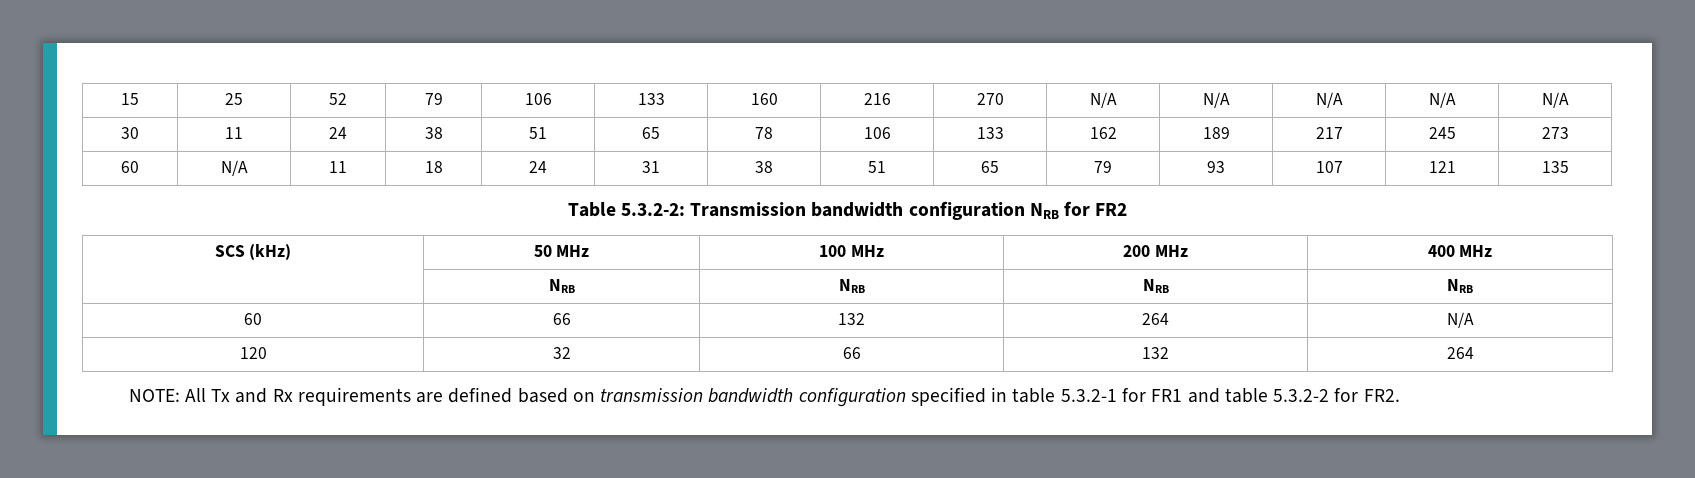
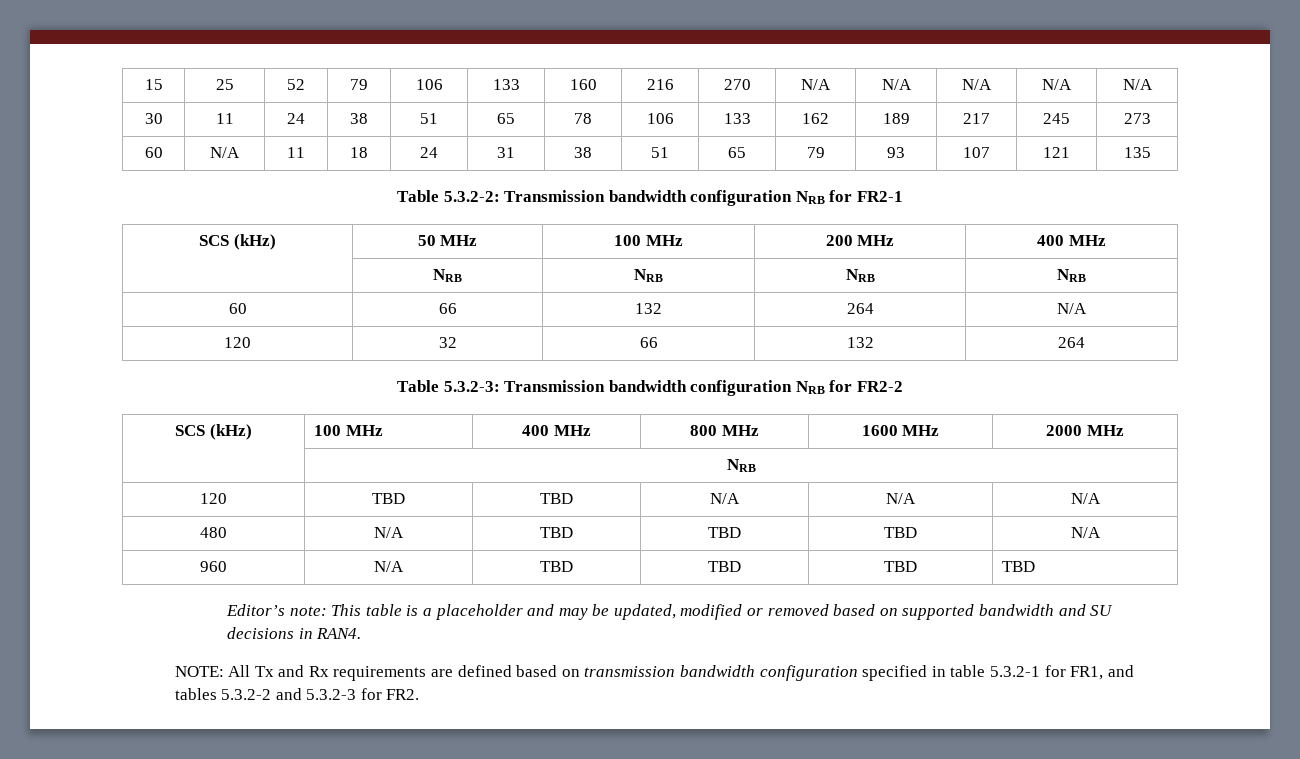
[1095,203,1128,216] FR2 -> [857,191,904,202] FR2-1
(1474, 353) none -> [396,380,904,396] [175,424,252,440] [314,425,383,436] [522,425,591,436] [690,425,759,436] [861,425,940,436] [1046,425,1124,436] [726,459,756,472] [200,493,227,504] [372,493,405,504] [540,493,573,504] [710,493,740,504] [886,493,916,504] [1070,493,1101,504] [200,527,227,538] [374,527,404,538] [540,527,573,538] [708,527,741,538] [884,527,917,538] [1070,527,1101,538] [200,561,227,572] [374,561,404,572] [540,561,573,572] [708,561,741,572] [884,561,917,572] [1002,561,1036,572] [225,604,1114,620] [226,627,362,639] // Table 5.3.2-3: Transmission bandwidth configuration NRB for FR2-2 // SCS (kHz) | 100 MHz | 400 MHz | 800 MHz | 1600 MHz | 2000 MHz // | NRB // 120 | TBD | TBD | N/A | N/A | N/A // 480 | N/A | TBD | TBD | TBD | N/A // 960 | N/A | TBD | TBD | TBD | TBD // Editor’s note: This table is a placeholder and may be updated, modified or removed based on supported bandwidth and SU decisions in RAN4.
[1151,388,1330,403] FR1 and table 5.3.2-2 -> [1070,665,1134,680] [174,688,357,700] FR1, and tables 5.3.2-2 and 5.3.2-3

